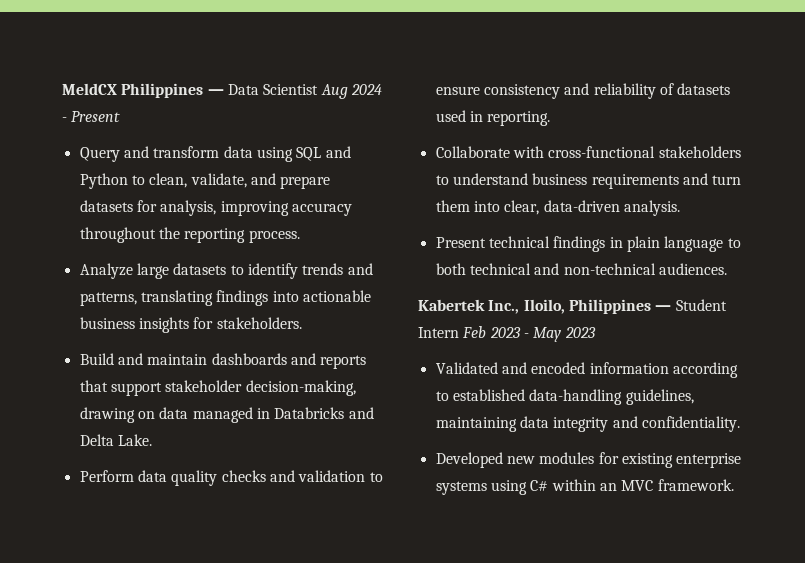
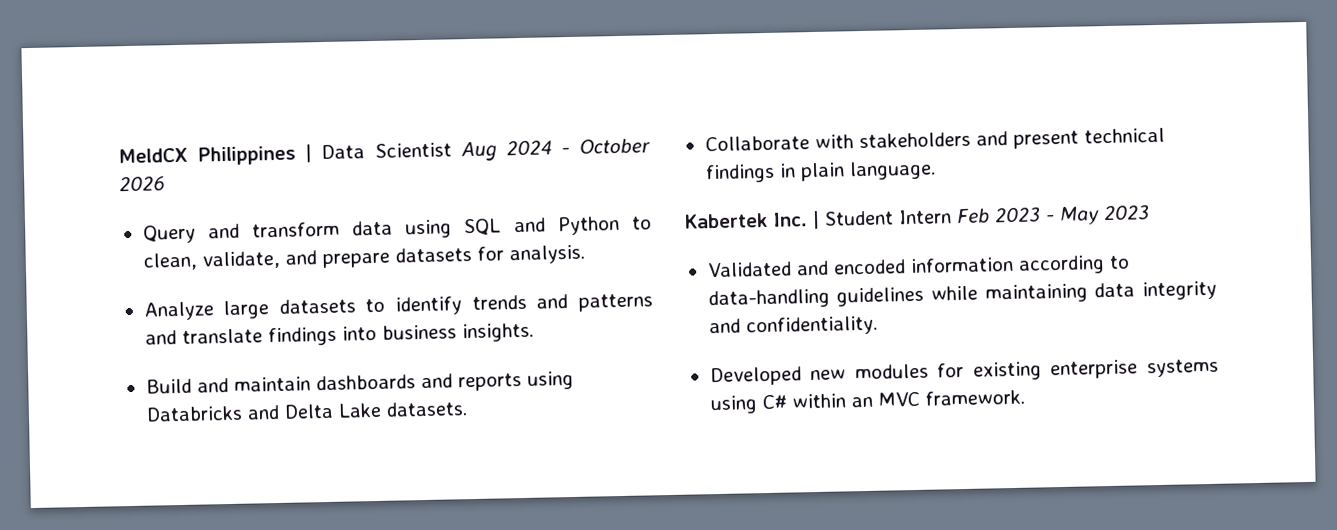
[207,89,224,95] — -> [305,144,313,163] |
[71,111,121,122] Present -> [579,138,651,154] [119,176,165,192] October 2026
[160,200,352,216] [79,227,300,243] analysis, improving accuracy throughout the reporting process. -> [508,244,585,265] analysis.
[79,290,371,306] [79,317,302,333] patterns, translating findings into actionable business insights for stakeholders. -> [578,293,653,312] [144,322,534,347] patterns and translate findings into business insights.
[79,380,356,396] [79,407,374,423] [79,434,152,446] [79,470,383,486] [435,83,731,99] [435,110,551,126] [435,146,741,158] [435,173,742,189] [435,200,680,216] [435,236,741,252] [435,263,727,275] [418,299,672,314] that support stakeholder decision-making, drawing on data managed in Databricks and Delta Lake. // Perform data quality checks and validation to ensure consistency and reliability of datasets used in reporting. // Collaborate with cross-functional stakeholders to understand business requirements and turn them into clear, data-driven analysis. // Present technical findings in plain language to both technical and non-technical audiences. // Kabertek Inc., Iloilo, Philippines — -> [526,370,574,390] [145,401,468,422] [704,127,1165,152] [704,160,936,184] [683,210,820,230] using Databricks and Delta Lake datasets. // Collaborate with stakeholders and present technical findings in plain language. // Kabertek Inc. |
[452,389,694,405] established data-handling guidelines, -> [707,285,978,310] data-handling guidelines while

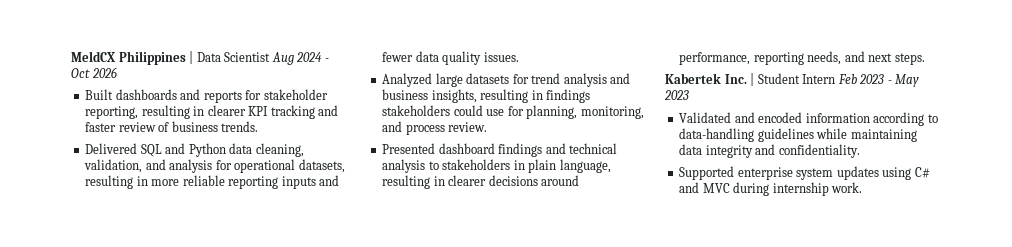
[579,138,651,154] October -> [71,68,90,78] Oct
[142,216,652,244] [142,244,585,271] [143,293,653,321] [144,322,534,347] [145,370,574,394] [145,401,468,422] [704,127,1165,152] [704,160,936,184] Query and transform data using SQL and Python to clean, validate, and prepare datasets for analysis. // Analyze large datasets to identify trends and patterns and translate findings into business insights. // Build and maintain dashboards and reports using Databricks and Delta Lake datasets. // Collaborate with stakeholders and present technical findings in plain language. -> [85,89,328,103] [85,105,339,119] [85,121,259,132] [85,143,304,157] [84,159,345,173] [85,175,340,189] [382,51,519,65] [382,73,631,87] [382,89,591,103] [382,105,644,119] [382,121,488,135] [382,143,618,157] [382,159,611,173] [382,175,580,189] [679,51,925,65] Built dashboards and reports for stakeholder reporting, resulting in clearer KPI tracking and faster review of business trends. // Delivered SQL and Python data cleaning, validation, and analysis for operational datasets, resulting in more reliable reporting inputs and fewer data quality issues. // Analyzed large datasets for trend analysis and business insights, resulting in findings stakeholders could use for planning, monitoring, and process review. // Presented dashboard findings and technical analysis to stakeholders in plain language, resulting in clearer decisions around performance, reporting needs, and next steps.
[709,358,1219,387] [709,389,1025,415] Developed new modules for existing enterprise systems using C# within an MVC framework. -> [679,166,930,180] [679,182,863,196] Supported enterprise system updates using C# and MVC during internship work.

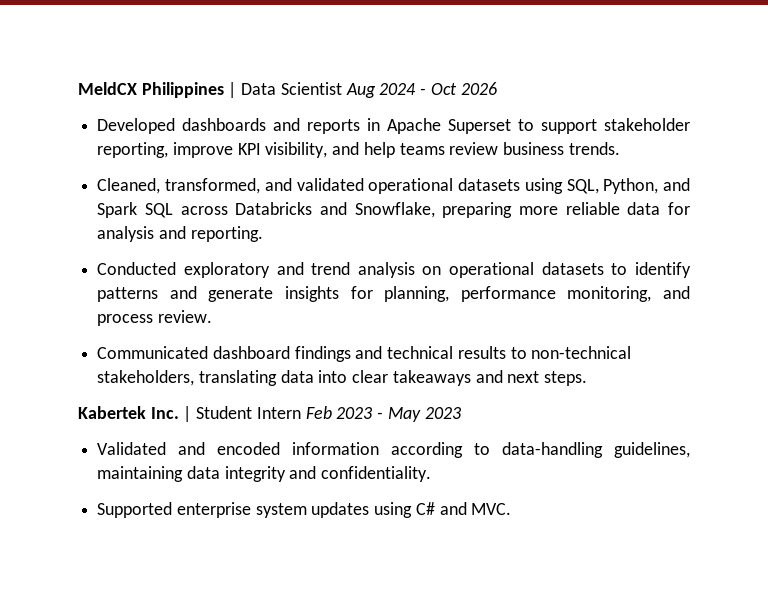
[85,89,114,100] Built -> [97,118,176,134] Developed
[245,89,328,100] [85,105,339,119] [85,121,259,132] [85,143,304,157] [84,159,345,173] [85,175,340,189] [382,51,519,65] [382,73,631,87] [382,89,591,103] [382,105,505,116] for stakeholder reporting, resulting in clearer KPI tracking and faster review of business trends. // Delivered SQL and Python data cleaning, validation, and analysis for operational datasets, resulting in more reliable reporting inputs and fewer data quality issues. // Analyzed large datasets for trend analysis and business insights, resulting in findings stakeholders could use -> [367,118,690,134] [97,142,620,158] [97,178,690,194] [97,202,690,218] [97,226,263,242] [97,262,692,278] [97,286,340,302] in Apache Superset to support stakeholder reporting, improve KPI visibility, and help teams review business trends. // Cleaned, transformed, and validated operational datasets using SQL, Python, and Spark SQL across Databricks and Snowflake, preparing more reliable data for analysis and reporting. // Conducted exploratory and trend analysis on operational datasets to identify patterns and generate insights
(578, 112) none -> [460,286,556,302] performance
[382,143,436,154] Presented -> [97,346,209,359] Communicated
[382,159,611,173] [382,175,580,189] [679,51,842,65] analysis to stakeholders in plain language, resulting in clearer decisions around performance, reporting needs, -> [457,346,632,359] [97,370,471,386] results to non-technical stakeholders, translating data into clear takeaways
[757,128,848,142] guidelines while -> [614,442,691,458] guidelines,
[702,182,863,196] MVC during internship work. -> [471,503,512,515] MVC.

